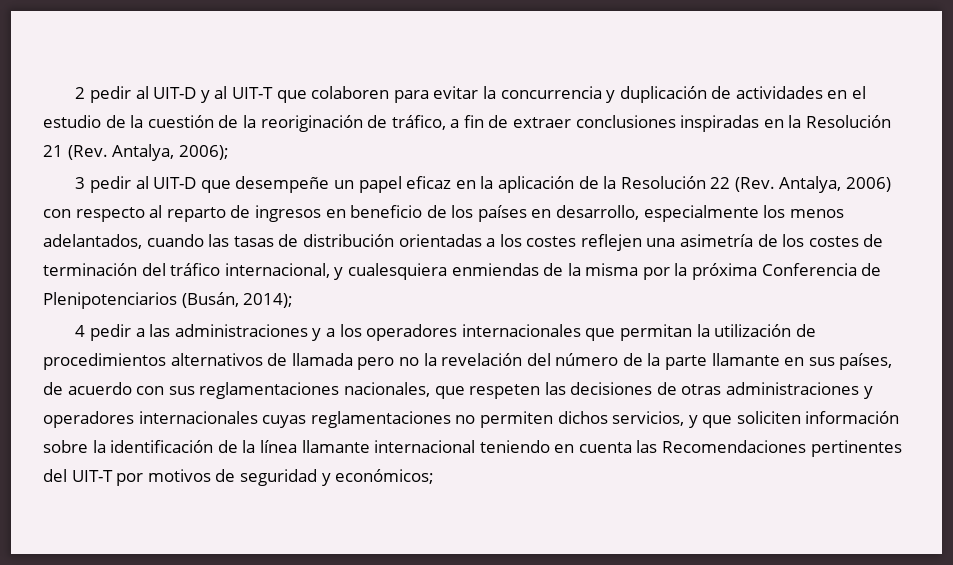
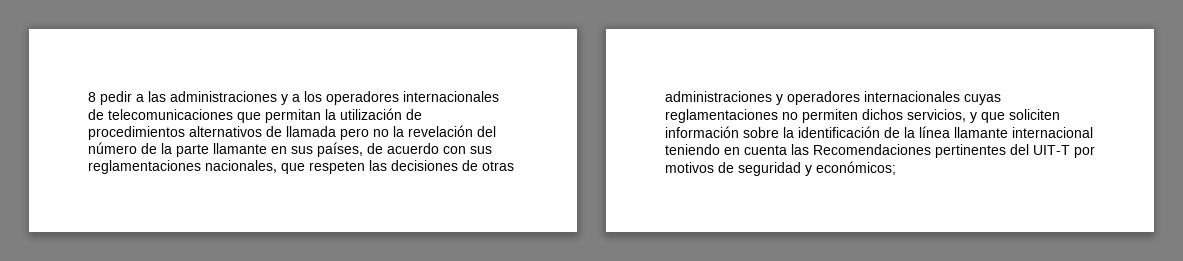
[75,86,867,103] [43,115,892,132] [43,144,229,161] [75,176,892,193] [43,205,844,222] [43,234,884,251] [43,263,882,280] [43,292,294,309] [75,325,86,337] 2 pedir al UIT-D y al UIT-T que colaboren para evitar la concurrencia y duplicación de actividades en el estudio de la cuestión de la reoriginación de tráfico, a fin de extraer conclusiones inspiradas en la Resolución 21 (Rev. Antalya, 2006); // 3 pedir al UIT-D que desempeñe un papel eficaz en la aplicación de la Resolución 22 (Rev. Antalya, 2006) con respecto al reparto de ingresos en beneficio de los países en desarrollo, especialmente los menos adelantados, cuando las tasas de distribución orientadas a los costes reflejen una asimetría de los costes de terminación del tráfico internacional, y cualesquiera enmiendas de la misma por la próxima Conferencia de Plenipotenciarios (Busán, 2014); // 4 -> [88,92,96,102] 8
(581, 330) none -> [88,109,233,120] de telecomunicaciones

